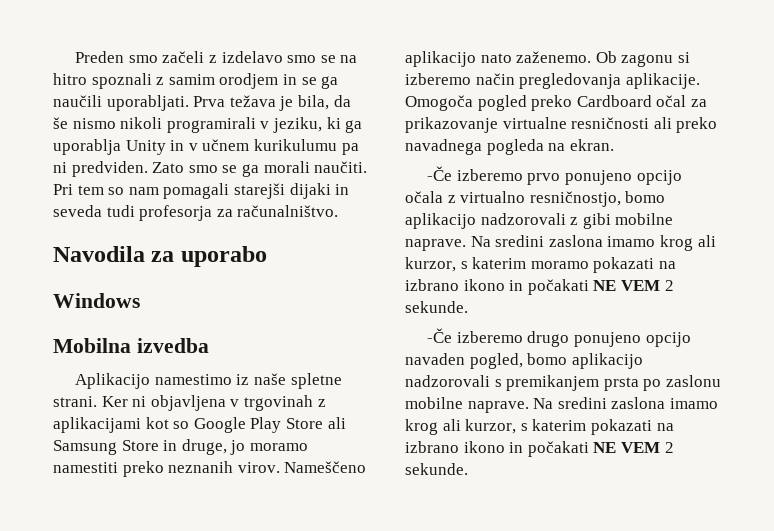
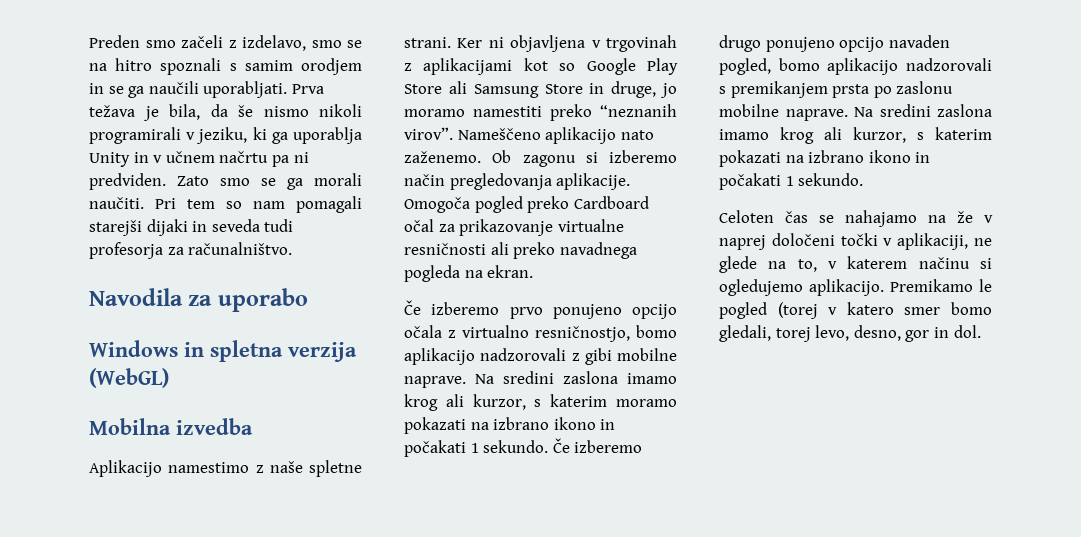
[221,51,283,63] izdelavo -> [242,35,306,51] izdelavo,
[156,77,165,85] z -> [229,63,237,71] s
[253,139,337,151] kurikulumu -> [219,151,269,163] načrtu
(140, 300) none -> [184,340,357,362] [89,368,169,388] in spletna verzija (WebGL)
[236,374,250,385] iz -> [255,465,264,473] z
[168,461,280,473] neznanih virov. -> [600,104,677,117] [404,127,453,140] “neznanih virov”.
[427,166,453,181] -Če -> [404,300,421,315] Če
[593,280,674,291] [405,301,468,313] [427,328,453,343] NE VEM 2 sekunde. // -Če -> [470,438,570,453] 1 sekundo. Če
[593,442,674,453] [405,463,468,475] NE VEM 2 sekunde. -> [785,173,864,186] [719,210,993,227] [719,233,992,250] [719,256,992,273] [719,279,992,296] [719,302,992,319] [719,325,981,342] 1 sekundo. // Celoten čas se nahajamo na že v naprej določeni točki v aplikaciji, ne glede na to, v katerem načinu si ogledujemo aplikacijo. Premikamo le pogled (torej v katero smer bomo gledali, torej levo, desno, gor in dol.

